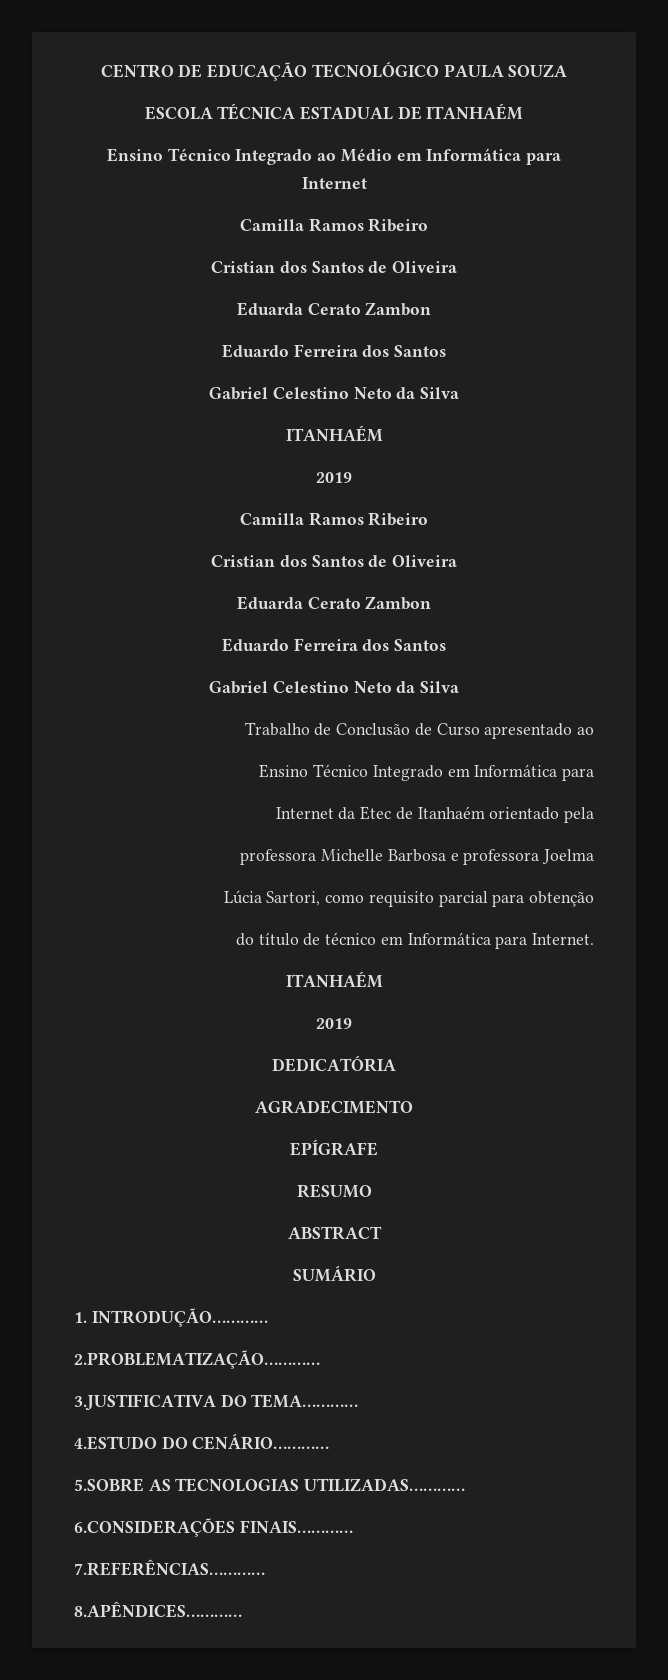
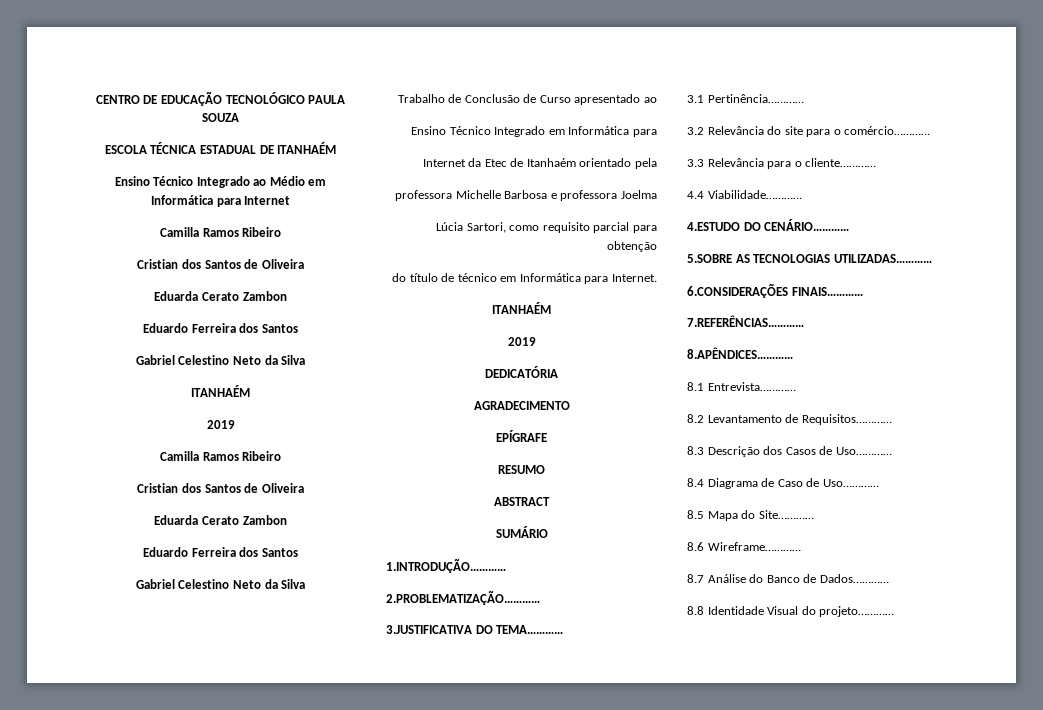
[74,1308,268,1327] 1. INTRODUÇÃO………… -> [386,558,506,573] 1.INTRODUÇÃO…………
(359, 1401) none -> [687,94,804,103] [687,126,931,137] [687,158,877,169] [687,190,802,199] // 3.1 Pertinência………… // 3.2 Relevância do site para o comércio………… // 3.3 Relevância para o cliente………… // 4.4 Viabilidade…………
(242, 1609) none -> [687,382,796,391] [687,414,892,425] [687,446,892,457] [687,478,879,489] [687,510,814,521] [687,542,801,551] [687,574,889,583] [687,606,895,617] // 8.1 Entrevista………… // 8.2 Levantamento de Requisitos………… // 8.3 Descrição dos Casos de Uso………… // 8.4 Diagrama de Caso de Uso………… // 8.5 Mapa do Site………… // 8.6 Wireframe………… // 8.7 Análise do Banco de Dados………… // 8.8 Identidade Visual do projeto…………

